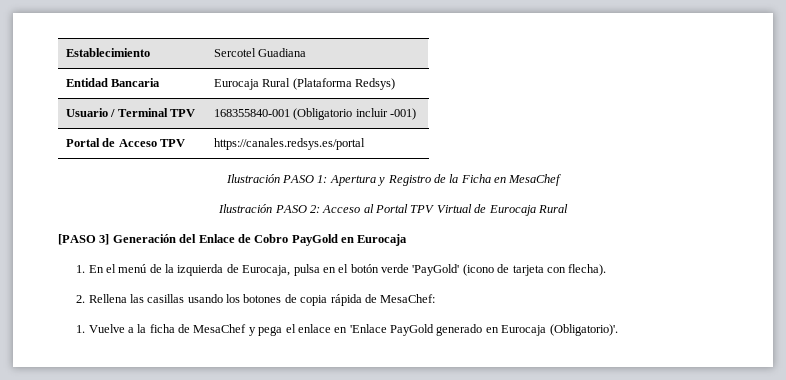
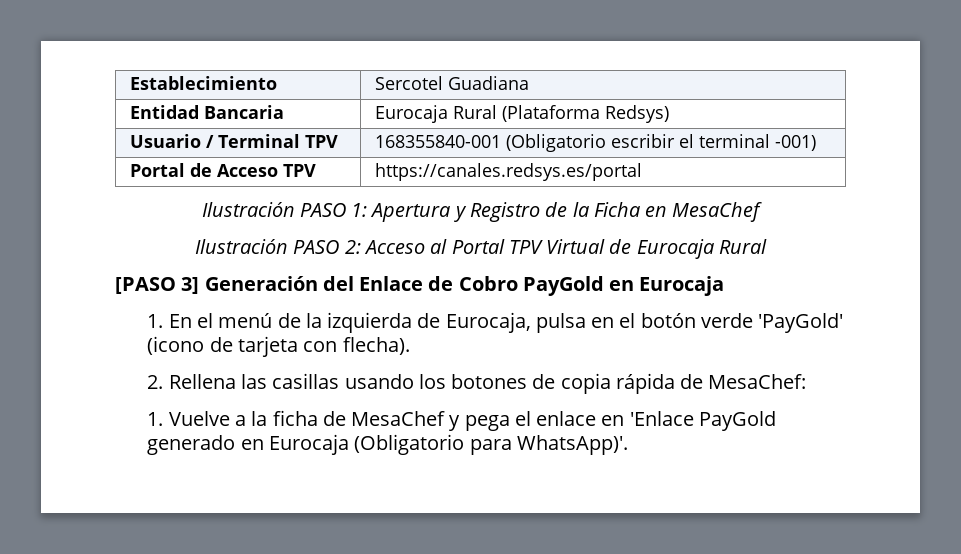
[355,108,388,117] incluir -> [610,134,770,148] escribir el terminal
[549,324,618,336] (Obligatorio)'. -> [354,434,628,455] (Obligatorio para WhatsApp)'.

